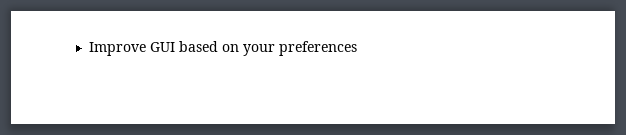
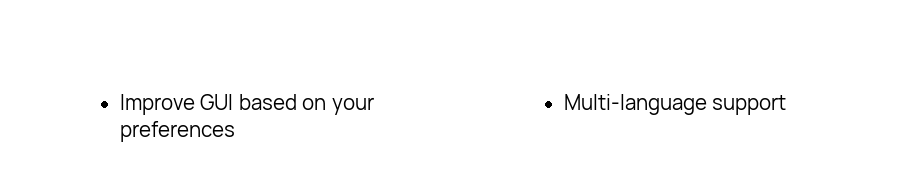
(357, 48) none -> [563,94,787,115] // Multi-language support

